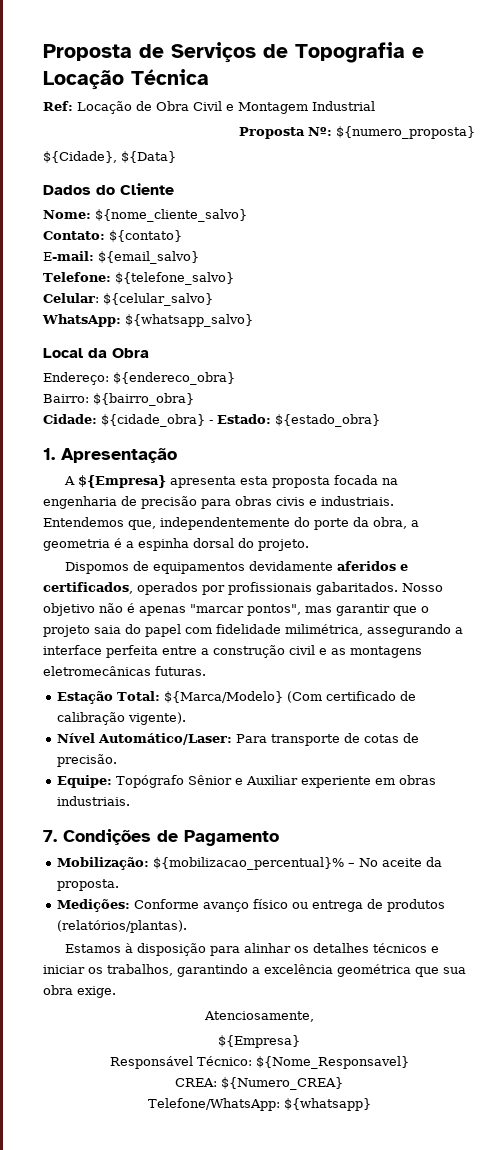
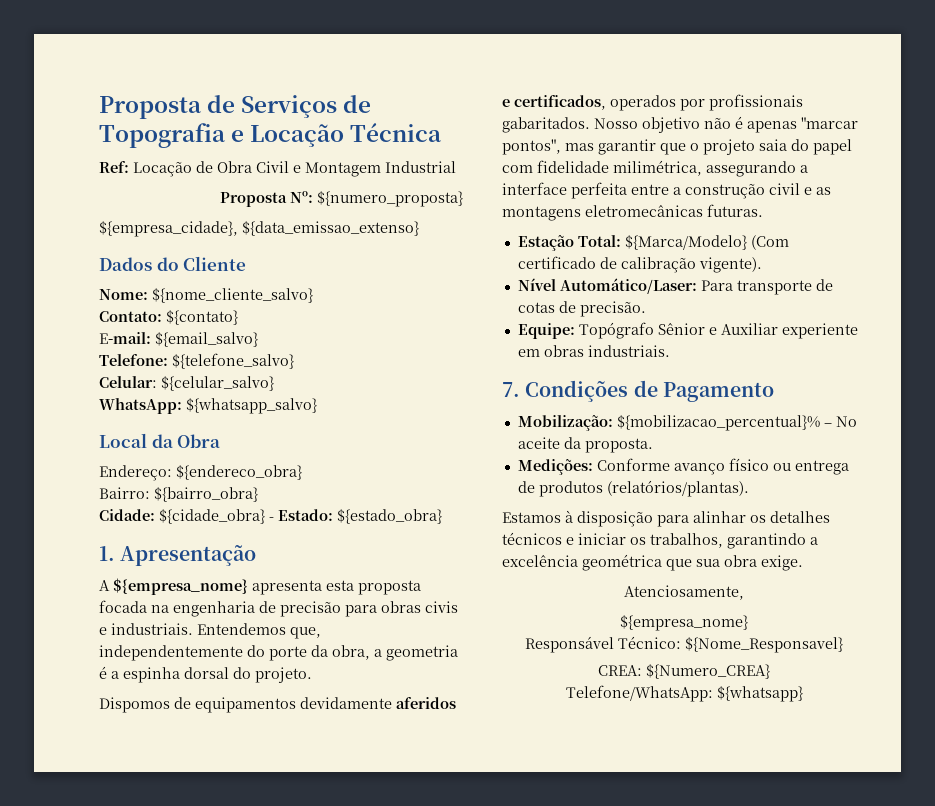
[43,151,176,163] ${Cidade}, ${Data} -> [99,221,419,237] ${empresa_cidade}, ${data_emissao_extenso}
[78,475,167,488] ${Empresa} -> [113,578,248,595] ${empresa_nome}
[218,1035,300,1048] ${Empresa} -> [620,615,748,631] ${empresa_nome}

